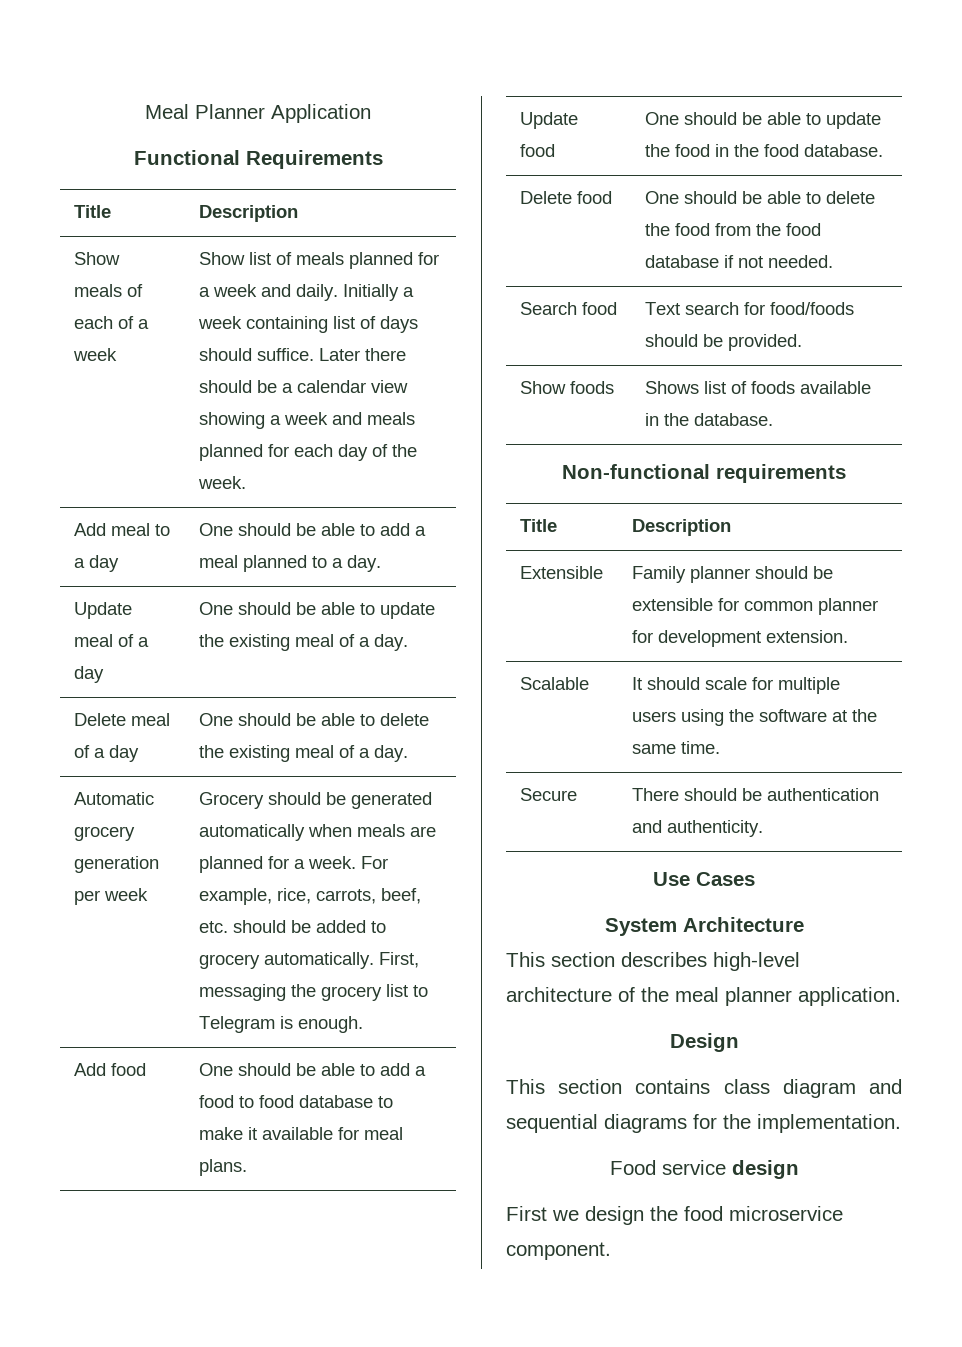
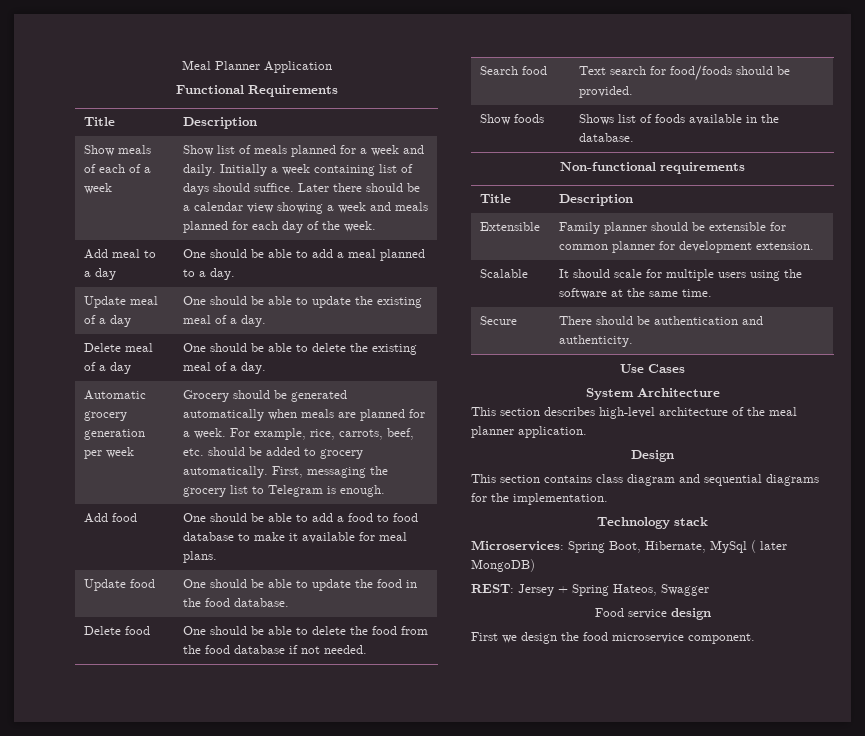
(901, 1123) none -> [597,517,708,529] [471,540,787,553] [471,559,535,572] [471,584,709,596] // Technology stack // Microservices: Spring Boot, Hibernate, MySql ( later MongoDB) // REST: Jersey + Spring Hateos, Swagger

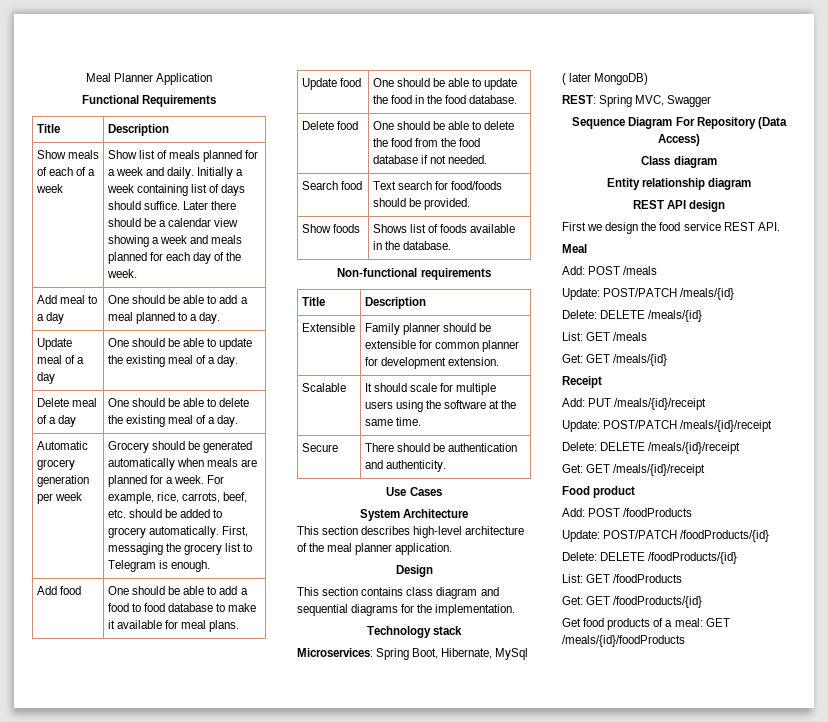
[518,584,709,596] [594,608,667,619] Jersey + Spring Hateos, Swagger // Food service -> [599,95,712,107] [572,117,787,129] [658,134,700,146] [641,156,717,168] [606,178,752,190] [632,200,686,209] Spring MVC, Swagger // Sequence Diagram For Repository (Data Access) // Class diagram // Entity relationship diagram // REST API
[612,633,755,644] microservice component. -> [683,222,780,231] [562,244,587,253] [562,266,658,275] [562,288,735,300] [562,310,703,322] [562,332,648,341] [562,354,668,366] [562,376,602,388] [562,398,707,410] [562,420,773,432] [562,442,741,454] [562,464,706,476] [562,486,636,498] [562,508,693,517] [562,530,770,542] [562,552,738,564] [562,574,683,583] [562,596,703,608] [562,618,730,630] [562,635,685,647] service REST API. // Meal // Add: POST /meals // Update: POST/PATCH /meals/{id} // Delete: DELETE /meals/{id} // List: GET /meals // Get: GET /meals/{id} // Receipt // Add: PUT /meals/{id}/receipt // Update: POST/PATCH /meals/{id}/receipt // Delete: DELETE /meals/{id}/receipt // Get: GET /meals/{id}/receipt // Food product // Add: POST /foodProducts // Update: POST/PATCH /foodProducts/{id} // Delete: DELETE /foodProducts/{id} // List: GET /foodProducts // Get: GET /foodProducts/{id} // Get food products of a meal: GET /meals/{id}/foodProducts

